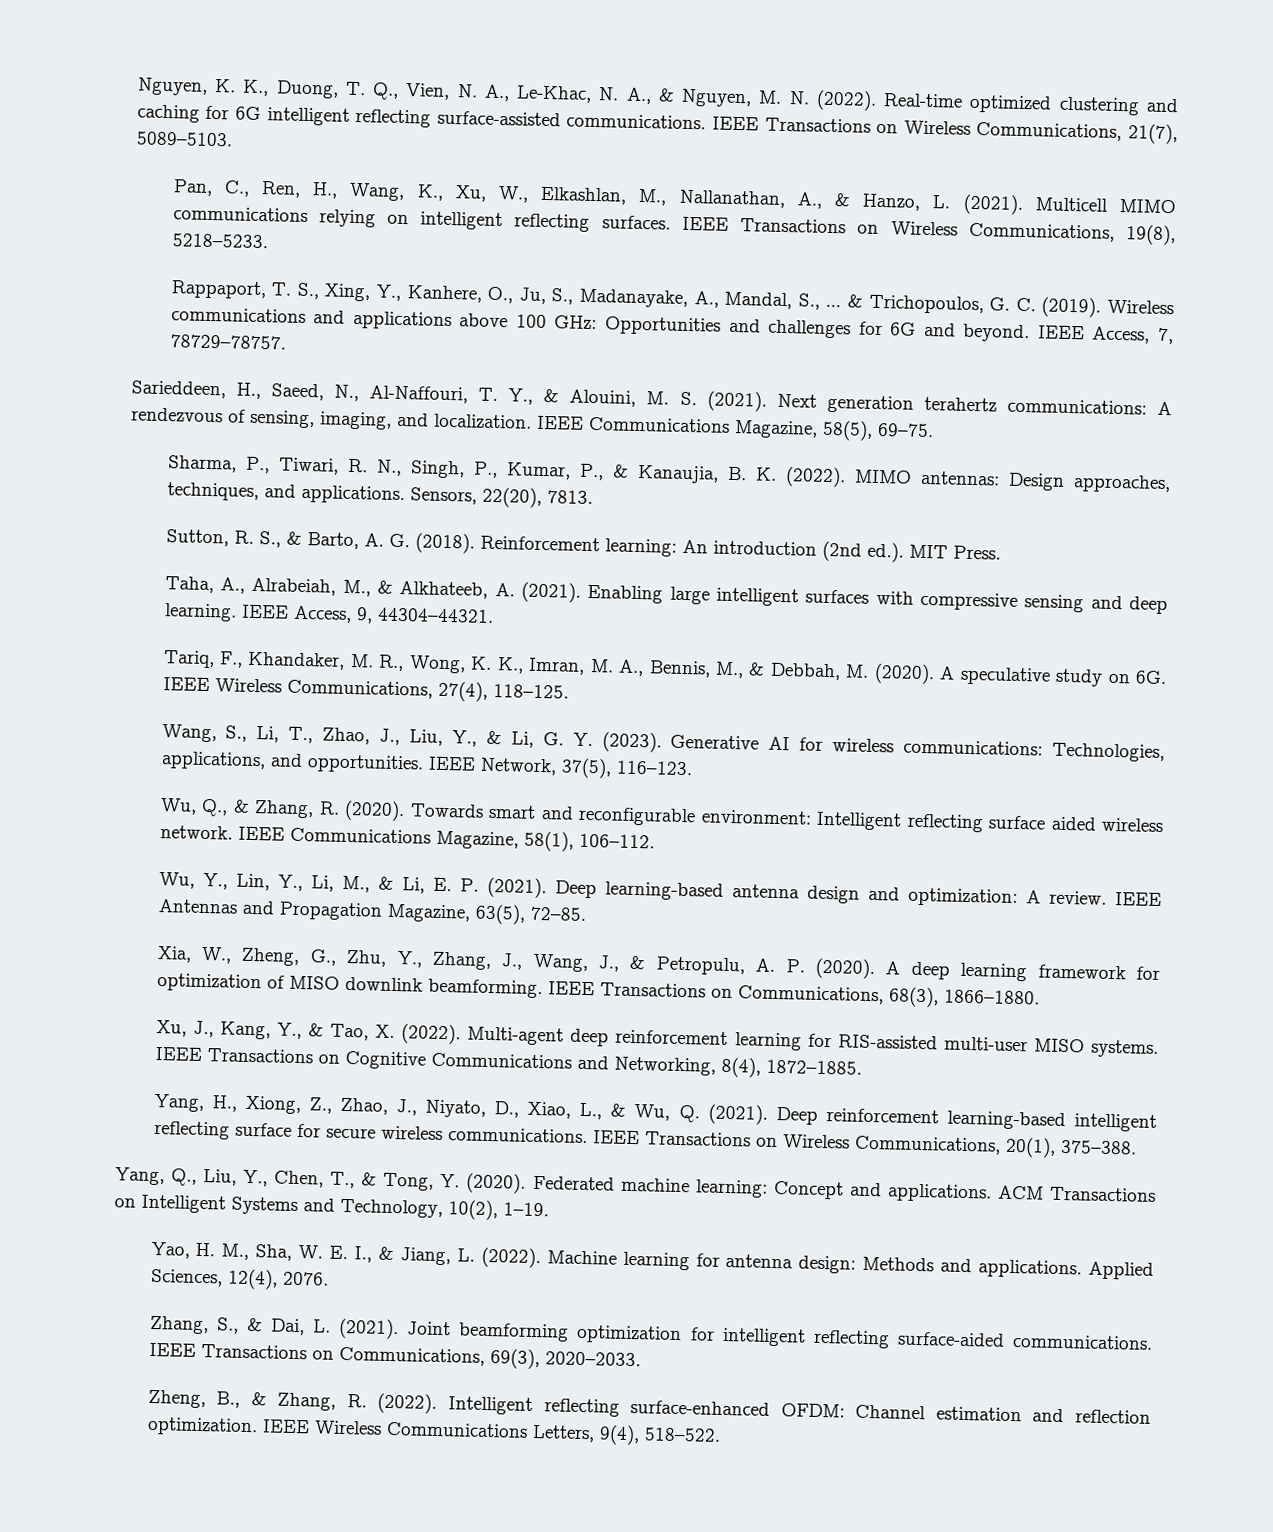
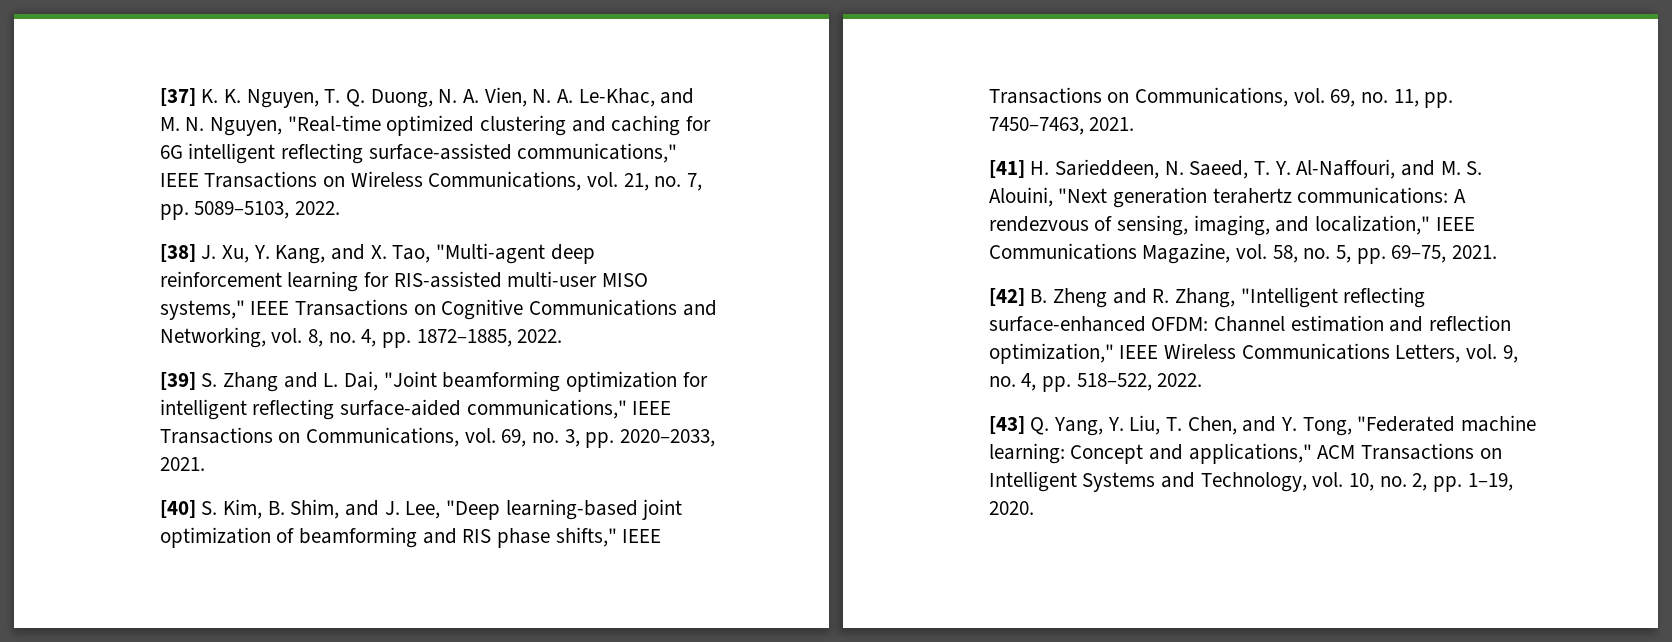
[136,77,964,111] Nguyen, K. K., Duong, T. Q., Vien, N. A., Le-Khac, N. A., & Nguyen, M. N. (2022). Real-time -> [159,87,695,108] [159,115,381,136] [37] K. K. Nguyen, T. Q. Duong, N. A. Vien, N. A. Le-Khac, and M. N. Nguyen, "Real-time
[566,113,1178,145] [135,131,233,147] [172,179,1176,215] [172,206,1176,246] [171,233,269,249] [170,280,1174,318] [170,307,1174,345] [169,334,286,350] [130,380,817,412] communications. IEEE Transactions on Wireless Communications, 21(7), 5089–5103. // Pan, C., Ren, H., Wang, K., Xu, W., Elkashlan, M., Nallanathan, A., & Hanzo, L. (2021). Multicell MIMO communications relying on intelligent reflecting surfaces. IEEE Transactions on Wireless Communications, 19(8), 5218–5233. // Rappaport, T. S., Xing, Y., Kanhere, O., Ju, S., Madanayake, A., Mandal, S., ... & Trichopoulos, G. C. (2019). Wireless communications and applications above 100 GHz: Opportunities and challenges for 6G and beyond. IEEE Access, 7, 78729–78757. // Sarieddeen, H., Saeed, N., Al-Naffouri, T. Y., & Alouini, M. S. (2021). Next -> [517,143,678,163] [159,171,702,191] [159,201,340,220] [159,243,595,264] [159,271,648,292] [159,299,717,320] [159,327,563,348] [159,371,708,392] [159,399,672,420] [159,427,715,448] [159,457,205,471] [159,499,683,520] [159,527,662,548] [988,87,1454,108] [988,117,1135,135] [988,159,1483,179] [988,187,1108,207] communications," IEEE Transactions on Wireless Communications, vol. 21, no. 7, pp. 5089–5103, 2022. // [38] J. Xu, Y. Kang, and X. Tao, "Multi-agent deep reinforcement learning for RIS-assisted multi-user MISO systems," IEEE Transactions on Cognitive Communications and Networking, vol. 8, no. 4, pp. 1872–1885, 2022. // [39] S. Zhang and L. Dai, "Joint beamforming optimization for intelligent reflecting surface-aided communications," IEEE Transactions on Communications, vol. 69, no. 3, pp. 2020–2033, 2021. // [40] S. Kim, B. Shim, and J. Lee, "Deep learning-based joint optimization of beamforming and RIS phase shifts," IEEE Transactions on Communications, vol. 69, no. 11, pp. 7450–7463, 2021. // [41] H. Sarieddeen, N. Saeed, T. Y. Al-Naffouri, and M. S. Alouini, "Next
[433,413,934,441] [167,455,1171,494] [166,482,593,508] [165,529,1001,563] [164,576,1168,615] [163,603,494,624] [162,650,1167,687] [162,677,569,702] [161,724,1165,763] [160,751,693,779] [159,798,1164,833] [159,825,655,852] [158,872,1163,908] [157,899,587,925] [156,946,1161,982] [156,972,1040,1008] [155,1019,1159,1058] [154,1046,862,1078] [153,1093,1157,1132] [153,1120,1137,1158] [114,1167,615,1194] localization. IEEE Communications Magazine, 58(5), 69–75. // Sharma, P., Tiwari, R. N., Singh, P., Kumar, P., & Kanaujia, B. K. (2022). MIMO antennas: Design approaches, techniques, and applications. Sensors, 22(20), 7813. // Sutton, R. S., & Barto, A. G. (2018). Reinforcement learning: An introduction (2nd ed.). MIT Press. // Taha, A., Alrabeiah, M., & Alkhateeb, A. (2021). Enabling large intelligent surfaces with compressive sensing and deep learning. IEEE Access, 9, 44304–44321. // Tariq, F., Khandaker, M. R., Wong, K. K., Imran, M. A., Bennis, M., & Debbah, M. (2020). A speculative study on 6G. IEEE Wireless Communications, 27(4), 118–125. // Wang, S., Li, T., Zhao, J., Liu, Y., & Li, G. Y. (2023). Generative AI for wireless communications: Technologies, applications, and opportunities. IEEE Network, 37(5), 116–123. // Wu, Q., & Zhang, R. (2020). Towards smart and reconfigurable environment: Intelligent reflecting surface aided wireless network. IEEE Communications Magazine, 58(1), 106–112. // Wu, Y., Lin, Y., Li, M., & Li, E. P. (2021). Deep learning-based antenna design and optimization: A review. IEEE Antennas and Propagation Magazine, 63(5), 72–85. // Xia, W., Zheng, G., Zhu, Y., Zhang, J., Wang, J., & Petropulu, A. P. (2020). A deep learning framework for optimization of MISO downlink beamforming. IEEE Transactions on Communications, 68(3), 1866–1880. // Xu, J., Kang, Y., & Tao, X. (2022). Multi-agent deep reinforcement learning for RIS-assisted multi-user MISO systems. IEEE Transactions on Cognitive Communications and Networking, 8(4), 1872–1885. // Yang, H., Xiong, Z., Zhao, J., Niyato, D., Xiao, L., & Wu, Q. (2021). Deep reinforcement learning-based intelligent reflecting surface for secure wireless communications. IEEE Transactions on Wireless Communications, 20(1), 375–388. // Yang, Q., Liu, Y., Chen, T., & Tong, Y. (2020). Federated -> [1314,215,1475,235] [988,243,1497,264] [988,287,1426,308] [988,315,1511,332] [988,343,1518,364] [988,373,1203,392] [988,415,1456,436] localization," IEEE Communications Magazine, vol. 58, no. 5, pp. 69–75, 2021. // [42] B. Zheng and R. Zhang, "Intelligent reflecting surface-enhanced OFDM: Channel estimation and reflection optimization," IEEE Wireless Communications Letters, vol. 9, no. 4, pp. 518–522, 2022. // [43] Q. Yang, Y. Liu, T. Chen, and Y. Tong, "Federated
[886,1183,992,1203] applications. -> [1188,443,1312,464] applications,"
[447,1199,549,1221] [150,1241,1154,1280] [150,1268,329,1290] [149,1315,1153,1350] [148,1342,641,1370] [147,1389,1151,1424] [146,1416,721,1446] 10(2), 1–19. // Yao, H. M., Sha, W. E. I., & Jiang, L. (2022). Machine learning for antenna design: Methods and applications. Applied Sciences, 12(4), 2076. // Zhang, S., & Dai, L. (2021). Joint beamforming optimization for intelligent reflecting surface-aided communications. IEEE Transactions on Communications, 69(3), 2020–2033. // Zheng, B., & Zhang, R. (2022). Intelligent reflecting surface-enhanced OFDM: Channel estimation and reflection optimization. IEEE Wireless Communications Letters, 9(4), 518–522. -> [1312,472,1513,492] [988,501,1034,515] vol. 10, no. 2, pp. 1–19, 2020.

